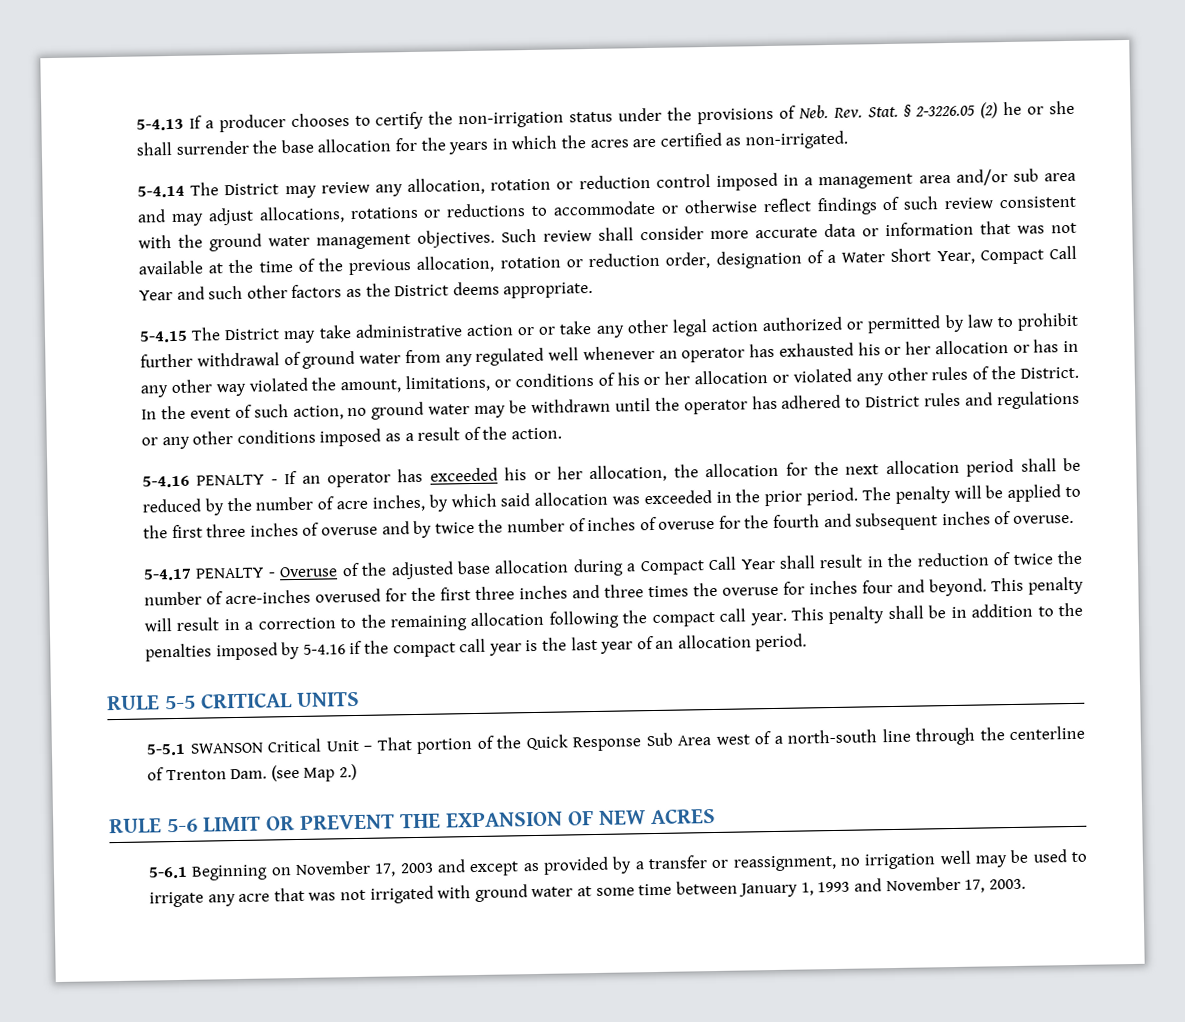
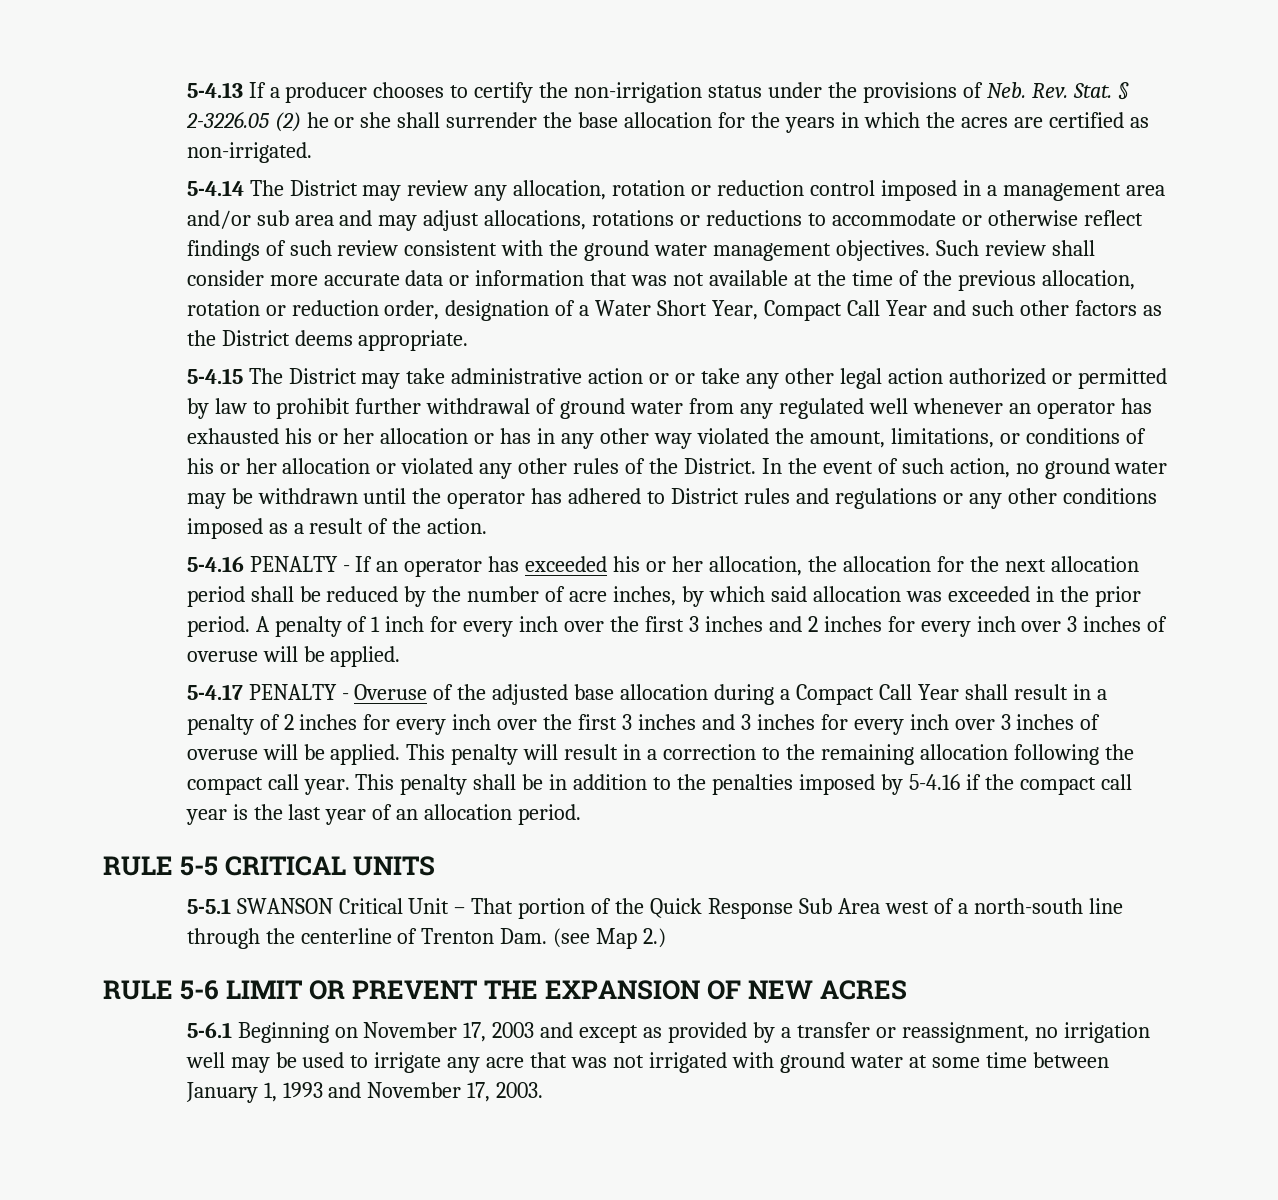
[861,484,1082,504] [143,510,1074,539] The penalty will be applied to the first three inches of overuse and by twice the number of inches of overuse for the fourth and subsequent inches of overuse. -> [255,616,1168,637] [186,646,401,667] A penalty of 1 inch for every inch over the first 3 inches and 2 inches for every inch over 3 inches of overuse will be applied.
[887,550,1083,568] [144,578,988,606] the reduction of twice the number of acre-inches overused for the first three inches and three times the overuse for inches four and beyond. -> [1096,689,1107,700] [186,714,1101,735] [186,744,401,765] a penalty of 2 inches for every inch over the first 3 inches and 3 inches for every inch over 3 inches of overuse will be applied.

